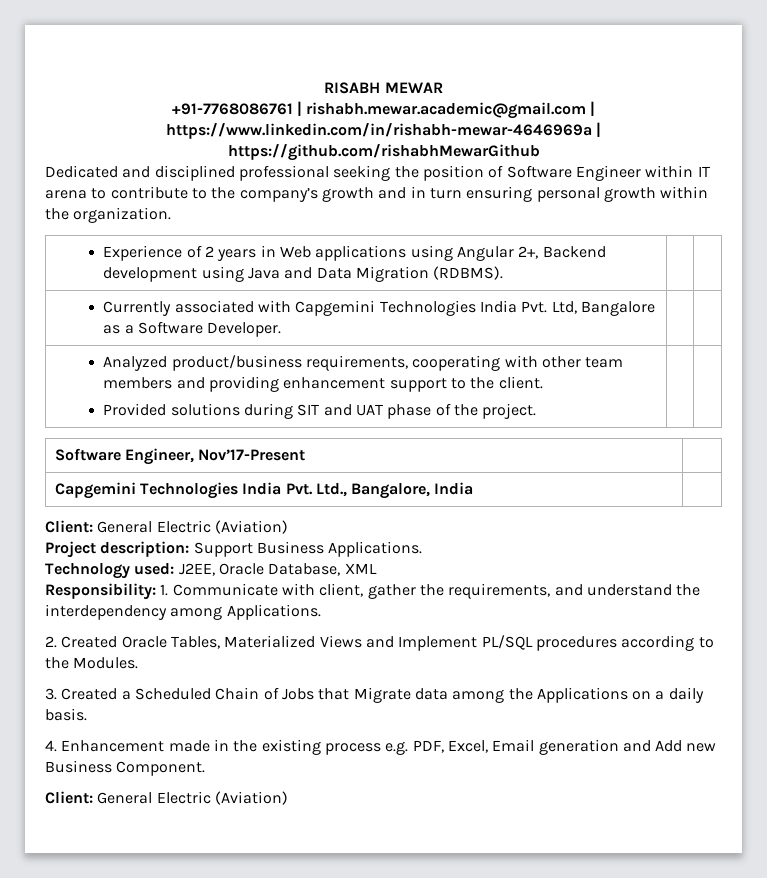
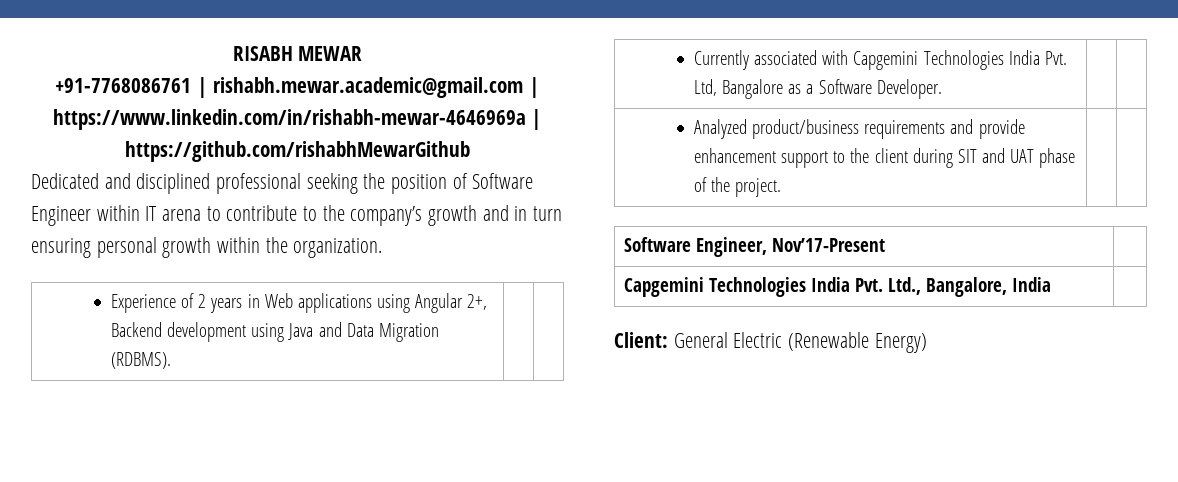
[306,355,624,371] [103,376,280,392] requirements, cooperating with other team members and providing -> [864,119,1025,139] requirements and provide
[498,376,543,389] [103,403,240,416] client. // Provided solutions -> [874,148,908,163] client
[214,520,288,534] [45,541,423,558] [45,563,377,579] [45,583,701,600] [45,604,321,620] [45,635,714,651] [45,657,139,669] [45,687,704,703] [45,708,87,721] [45,739,717,755] [45,760,206,776] [45,791,288,805] (Aviation) // Project description: Support Business Applications. // Technology used: J2EE, Oracle Database, XML // Responsibility: 1. Communicate with client, gather the requirements, and understand the interdependency among Applications. // 2. Created Oracle Tables, Materialized Views and Implement PL/SQL procedures according to the Modules. // 3. Created a Scheduled Chain of Jobs that Migrate data among the Applications on a daily basis. // 4. Enhancement made in the existing process e.g. PDF, Excel, Email generation and Add new Business Component. // Client: General Electric (Aviation) -> [788,332,927,353] (Renewable Energy)

